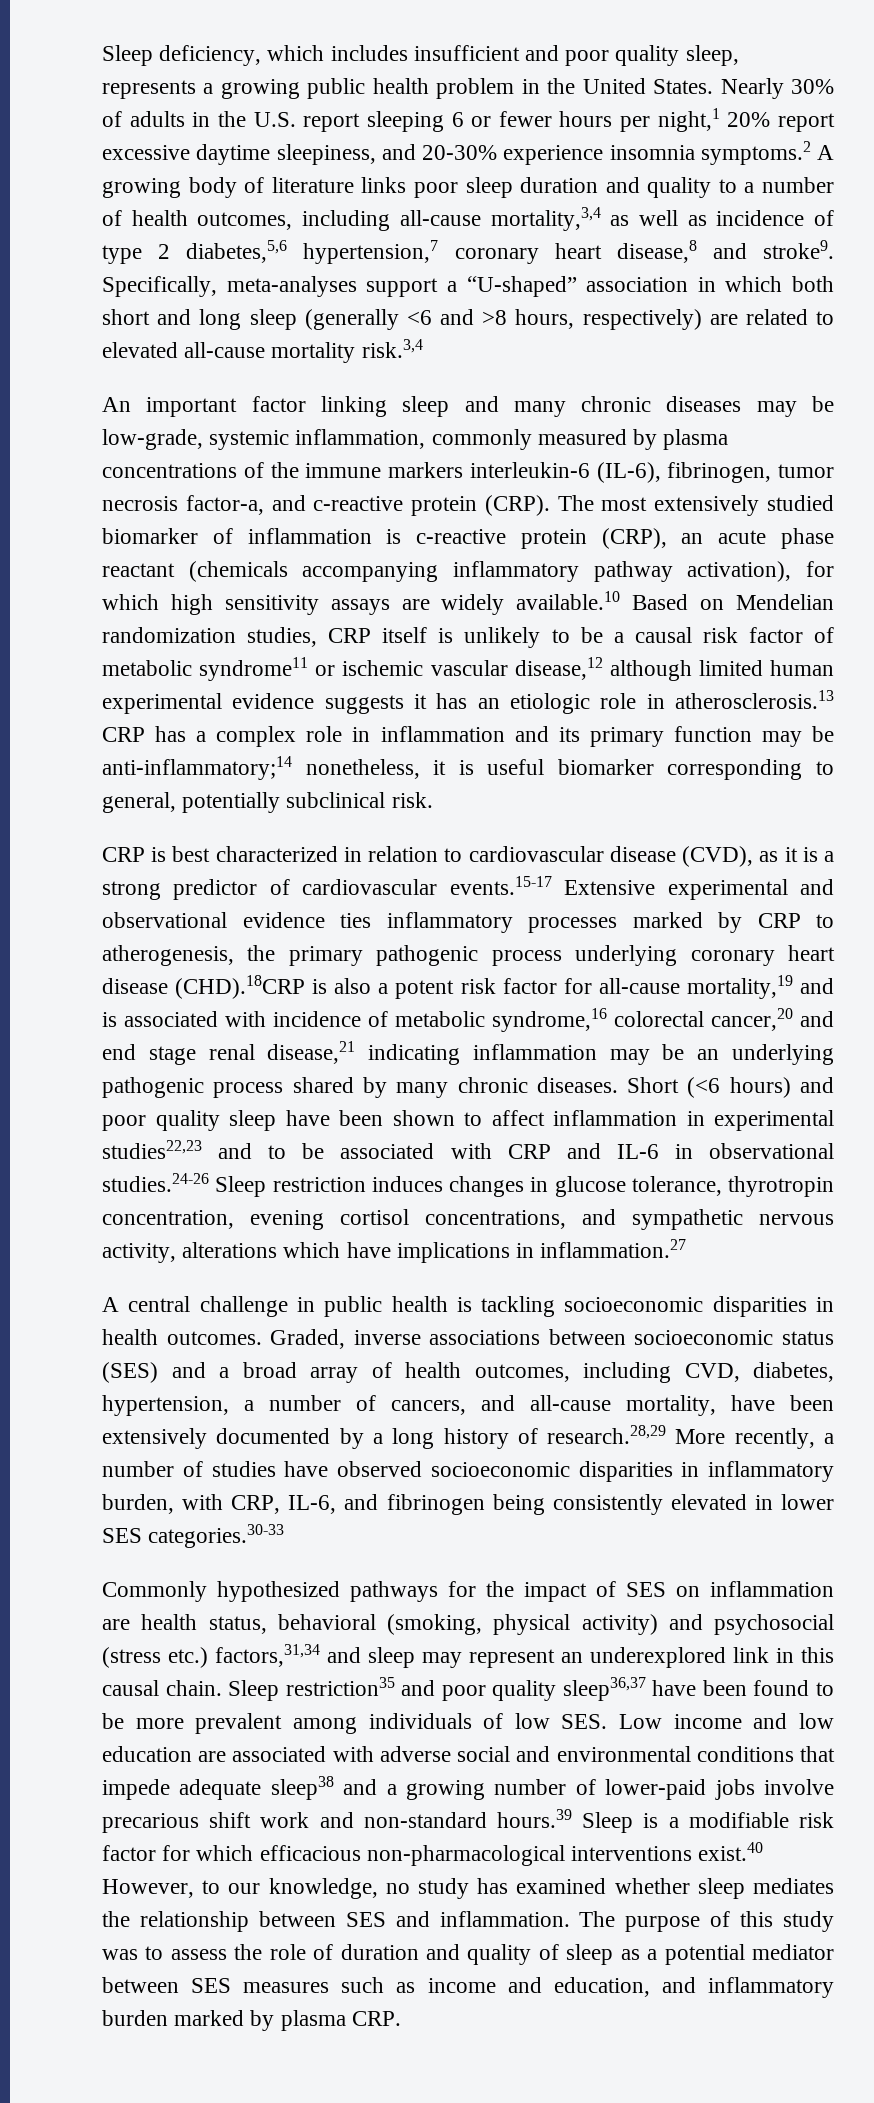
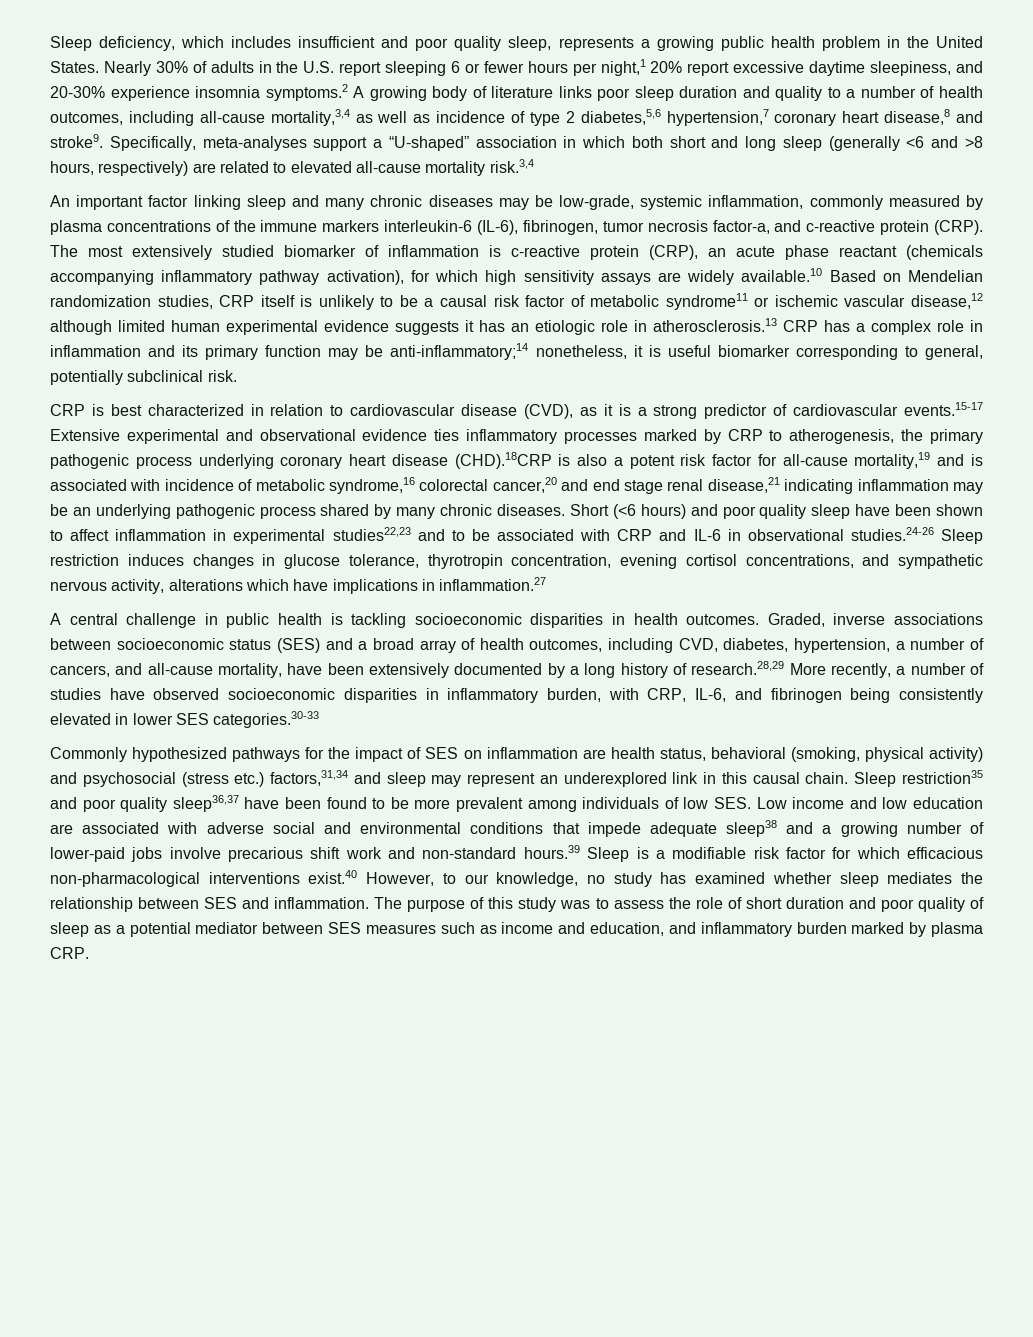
[340,1944,460,1960] duration and -> [745,897,914,912] short duration and poor

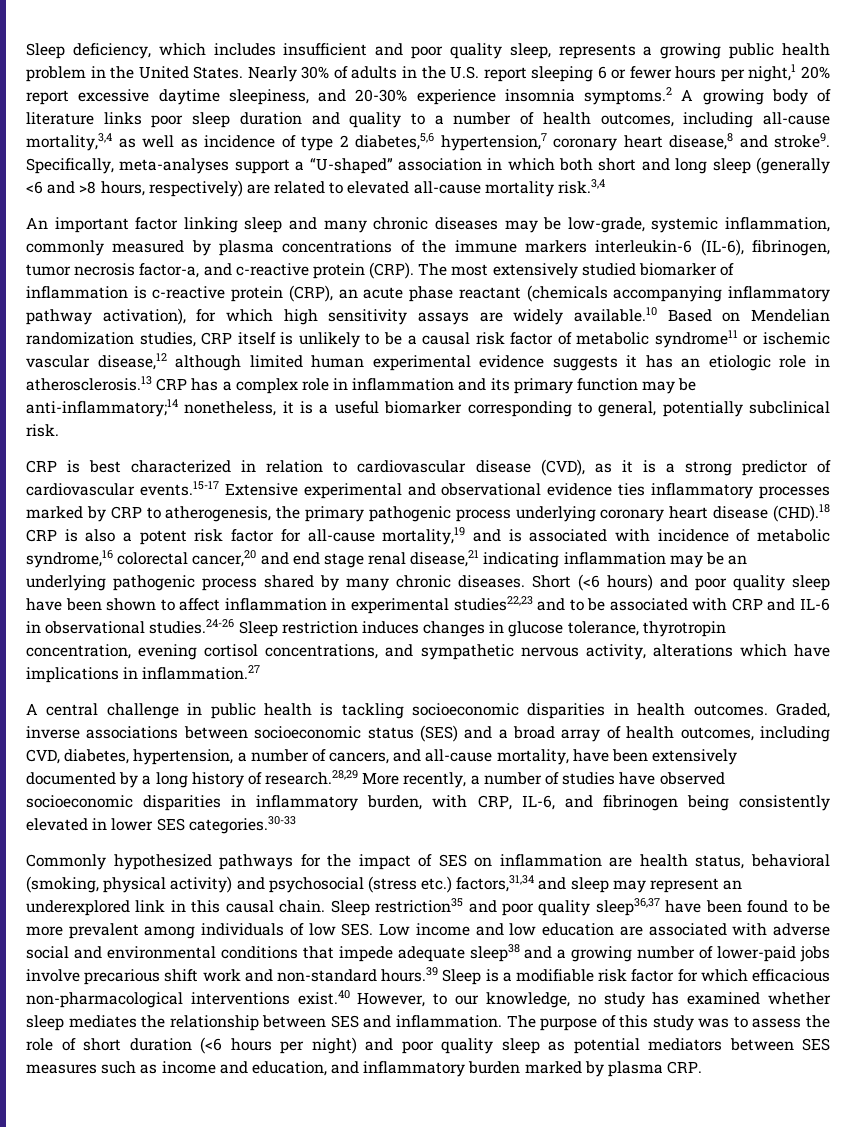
(661, 351) none -> [319,404,329,414] a
[454,452,552,469] (CHD).18CRP -> [773,504,830,522] [26,529,57,542] (CHD).18 CRP
[848,897,984,912] and poor quality of -> [200,1037,493,1054] (<6 hours per night) and poor quality
[115,922,259,937] a potential mediator -> [573,1038,722,1054] potential mediators

